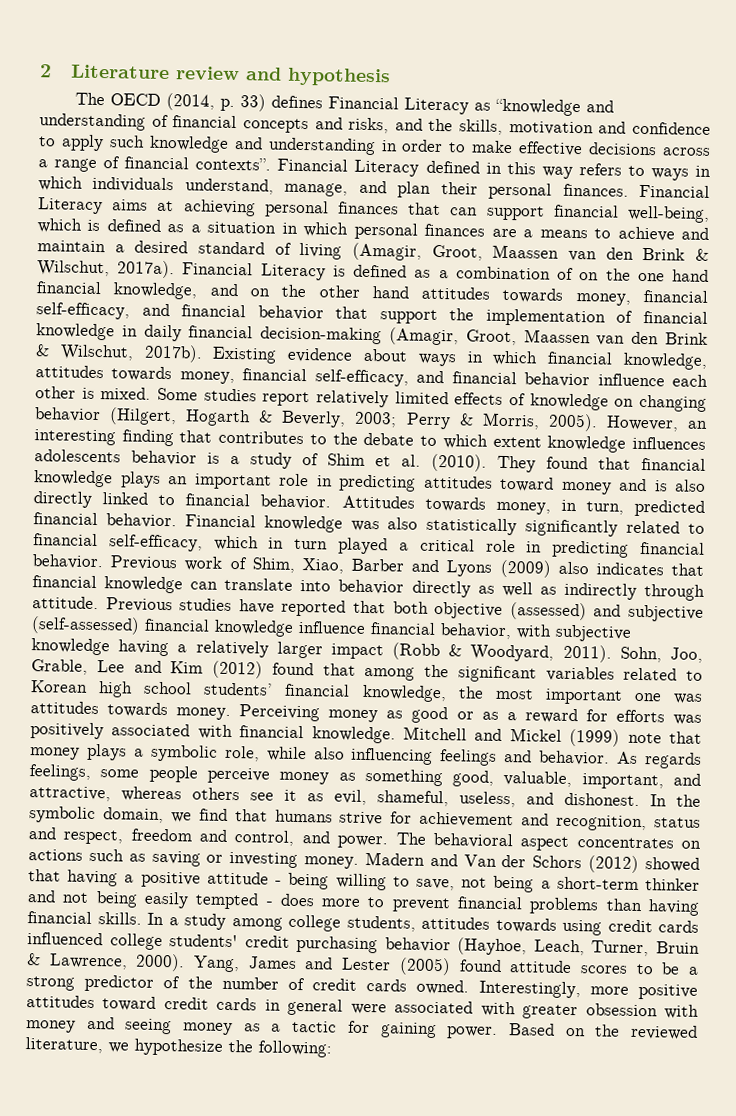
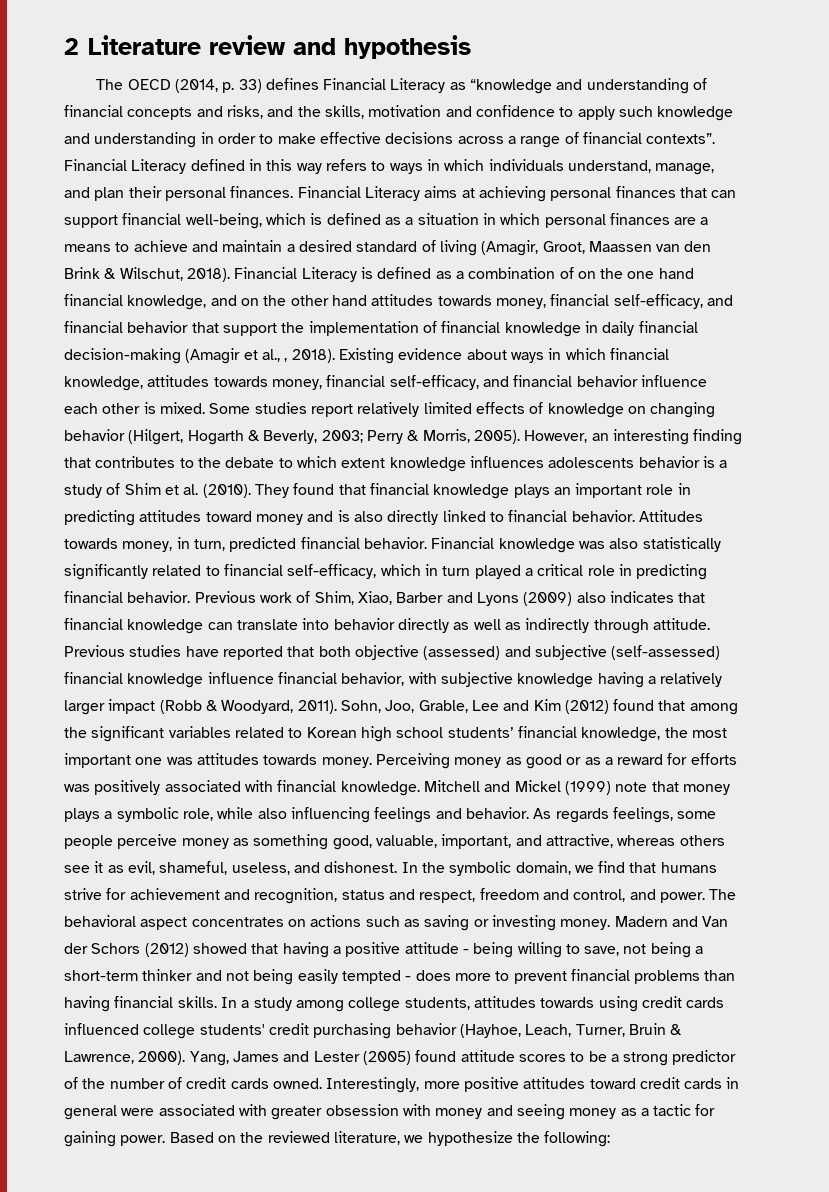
[117,260,176,279] 2017a). -> [186,268,230,282] 2018).
[389,327,708,346] [35,344,203,363] (Amagir, Groot, Maassen van den Brink & Wilschut, 2017b). -> [185,348,335,364] (Amagir et al., , 2018).

